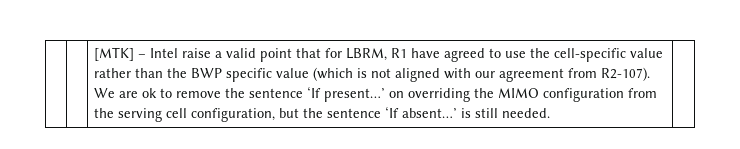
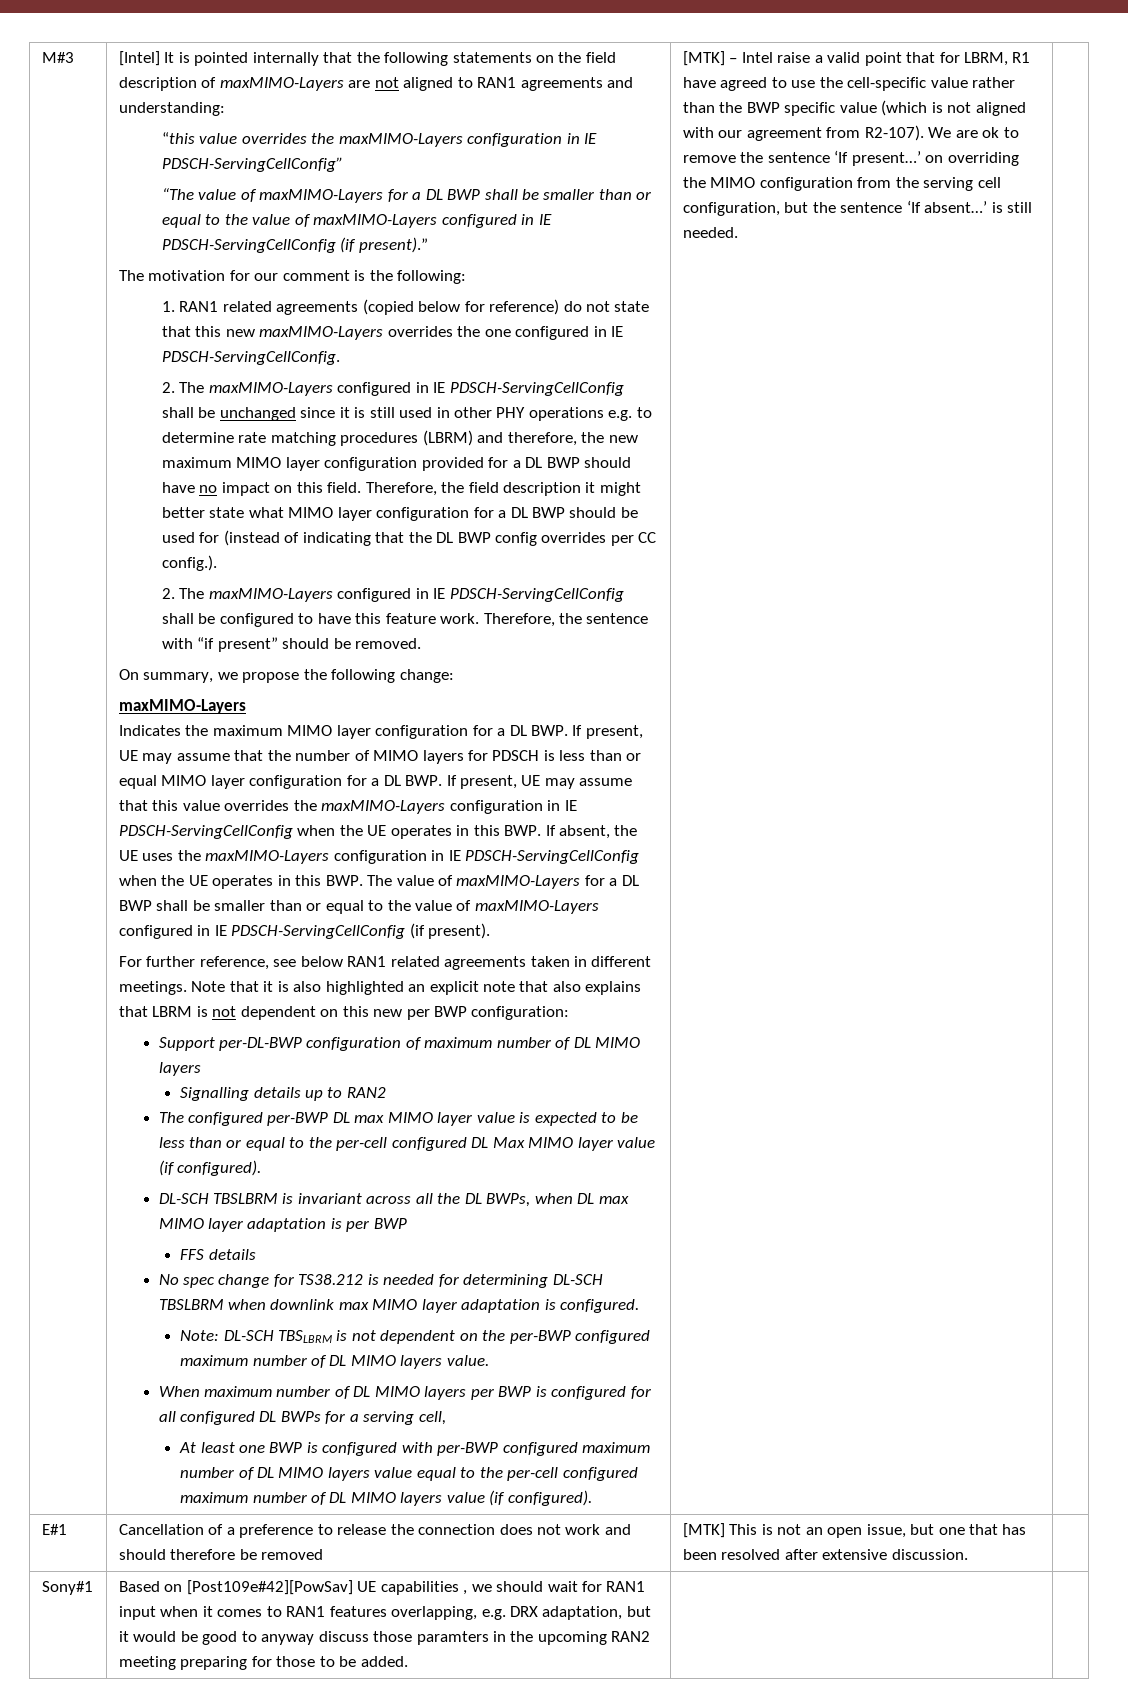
(93, 54) | -> [41,52,74,63] [118,51,616,66] [118,77,633,91] [118,102,225,116] [161,132,598,147] [161,157,343,172] [161,188,652,203] [161,214,552,228] [161,237,428,253] [118,270,467,284] [161,299,650,315] [161,326,623,340] [161,351,340,365] [161,382,624,396] [161,407,652,421] [161,430,638,446] [161,457,631,471] [161,482,641,496] [161,507,638,521] [161,530,657,546] [161,555,217,571] [161,588,624,602] [161,613,649,627] [161,637,422,652] [118,669,454,683] [118,699,246,714] [118,725,643,739] [118,750,642,764] [118,775,633,789] [118,800,577,814] [118,825,638,839] [118,850,640,864] [118,875,639,889] [118,900,599,914] [118,923,491,939] [118,956,652,970] [118,981,642,995] [118,1006,570,1020] [158,1037,641,1051] [158,1062,201,1076] [180,1087,386,1101] [158,1112,638,1126] [158,1137,656,1151] [158,1160,261,1176] [158,1193,629,1207] [158,1218,407,1232] [180,1249,256,1260] [158,1274,603,1288] [158,1299,640,1313] [180,1330,651,1344] [180,1355,489,1369] [158,1386,651,1400] [158,1411,446,1425] [179,1442,651,1456] [180,1467,638,1481] [180,1490,592,1506] M#3 | [Intel] It is pointed internally that the following statements on the field description of maxMIMO-Layers are not aligned to RAN1 agreements and understanding: // “this value overrides the maxMIMO-Layers configuration in IE PDSCH-ServingCellConfig” // “The value of maxMIMO-Layers for a DL BWP shall be smaller than or equal to the value of maxMIMO-Layers configured in IE PDSCH-ServingCellConfig (if present).” // The motivation for our comment is the following: // 1. RAN1 related agreements (copied below for reference) do not state that this new maxMIMO-Layers overrides the one configured in IE PDSCH-ServingCellConfig. // 2. The maxMIMO-Layers configured in IE PDSCH-ServingCellConfig shall be unchanged since it is still used in other PHY operations e.g. to determine rate matching procedures (LBRM) and therefore, the new maximum MIMO layer configuration provided for a DL BWP should have no impact on this field. Therefore, the field description it might better state what MIMO layer configuration for a DL BWP should be used for (instead of indicating that the DL BWP config overrides per CC config.). // 2. The maxMIMO-Layers configured in IE PDSCH-ServingCellConfig shall be configured to have this feature work. Therefore, the sentence with “if present” should be removed. // On summary, we propose the following change: // maxMIMO-Layers // Indicates the maximum MIMO layer configuration for a DL BWP. If present, UE may assume that the number of MIMO layers for PDSCH is less than or equal MIMO layer configuration for a DL BWP. If present, UE may assume that this value overrides the maxMIMO-Layers configuration in IE PDSCH-ServingCellConfig when the UE operates in this BWP. If absent, the UE uses the maxMIMO-Layers configuration in IE PDSCH-ServingCellConfig when the UE operates in this BWP. The value of maxMIMO-Layers for a DL BWP shall be smaller than or equal to the value of maxMIMO-Layers configured in IE PDSCH-ServingCellConfig (if present). // For further reference, see below RAN1 related agreements taken in different meetings. Note that it is also highlighted an explicit note that also explains that LBRM is not dependent on this new per BWP configuration: // Support per-DL-BWP configuration of maximum number of DL MIMO layers // Signalling details up to RAN2 // The configured per-BWP DL max MIMO layer value is expected to be less than or equal to the per-cell configured DL Max MIMO layer value (if configured). // DL-SCH TBSLBRM is invariant across all the DL BWPs, when DL max MIMO layer adaptation is per BWP // FFS details // No spec change for TS38.212 is needed for determining DL-SCH TBSLBRM when downlink max MIMO layer adaptation is configured. // Note: DL-SCH TBSLBRM is not dependent on the per-BWP configured maximum number of DL MIMO layers value. // When maximum number of DL MIMO layers per BWP is configured for all configured DL BWPs for a serving cell, // At least one BWP is configured with per-BWP configured maximum number of DL MIMO layers value equal to the per-cell configured maximum number of DL MIMO layers value (if configured).
(550, 113) none -> [41,1524,67,1535] [118,1524,631,1538] [118,1549,324,1560] [682,1523,1027,1538] [682,1549,968,1560] [41,1581,93,1595] [118,1580,646,1595] [118,1606,651,1620] [118,1631,651,1645] [118,1656,408,1670] // E#1 | Cancellation of a preference to release the connection does not work and should therefore be removed | [MTK] This is not an open issue, but one that has been resolved after extensive discussion. | // Sony#1 | Based on [Post109e#42][PowSav] UE capabilities , we should wait for RAN1 input when it comes to RAN1 features overlapping, e.g. DRX adaptation, but it would be good to anyway discuss those paramters in the upcoming RAN2 meeting preparing for those to be added. | |

